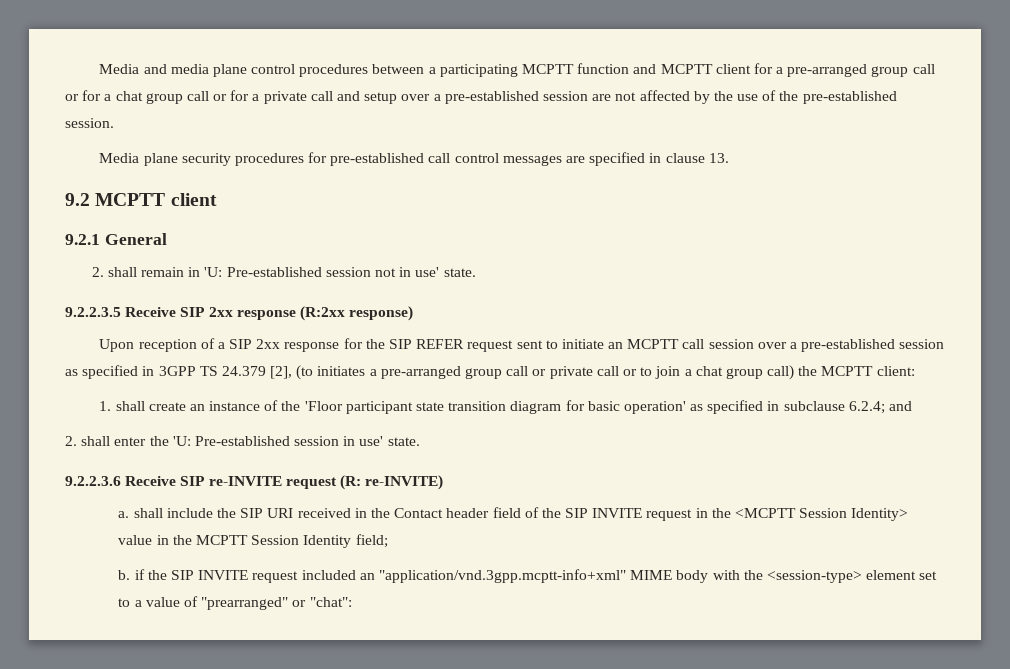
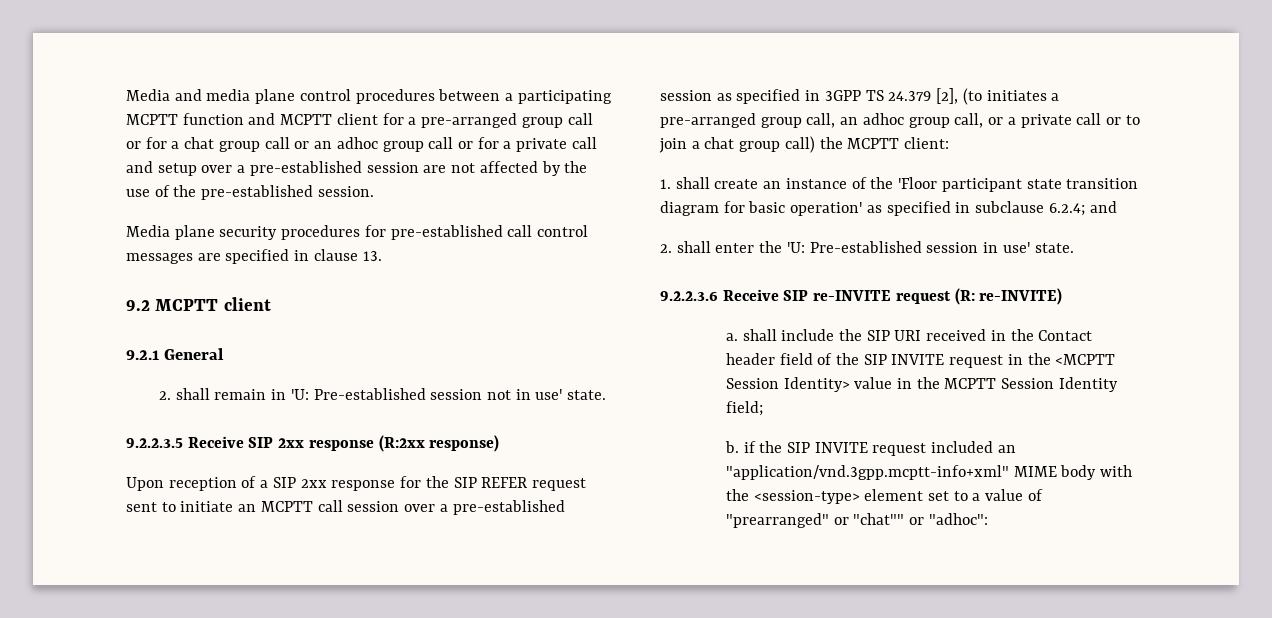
(228, 97) none -> [314,137,473,152] an adhoc group call or
[506,366,547,376] call or -> [806,113,1016,128] call, an adhoc group call, or a
[309,597,352,607] "chat": -> [853,513,988,525] "chat"" or "adhoc":

